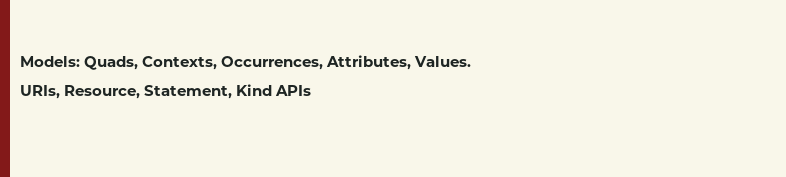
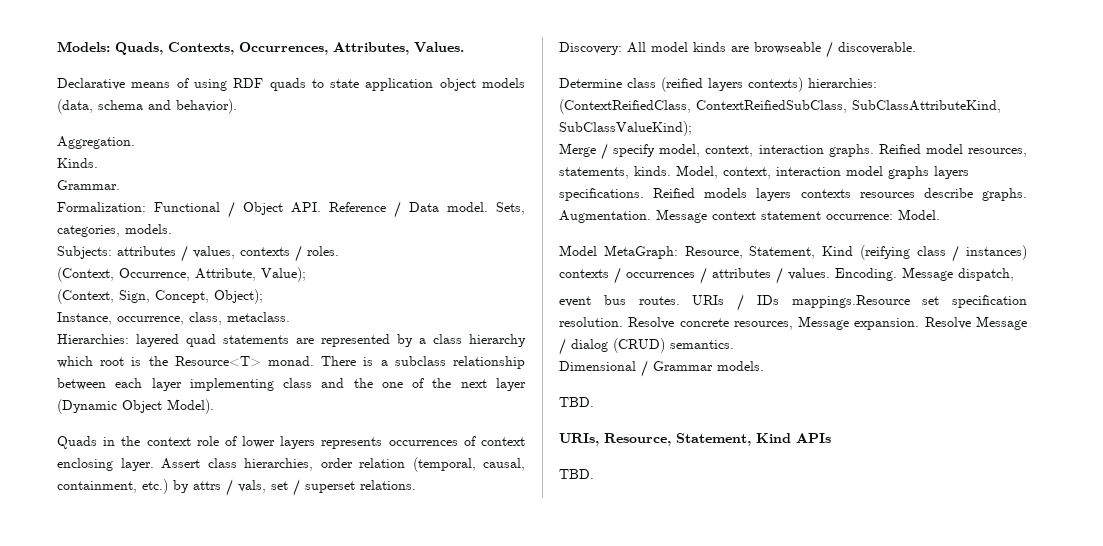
(472, 61) none -> [57,78,526,91] [57,99,237,114] [57,136,135,149] [57,158,98,168] [57,180,120,190] [57,201,525,218] [57,224,172,237] [57,245,339,262] [57,267,306,282] [57,289,263,304] [57,312,290,325] [57,334,526,347] [57,356,525,369] [57,378,526,391] [57,399,214,414] [57,436,525,449] [57,457,525,472] [57,479,416,496] [559,41,916,58] [559,77,877,92] [559,99,1001,114] [559,121,692,136] [559,143,1027,160] [559,165,969,179] [559,188,1027,201] [559,209,940,223] [559,245,1027,262] [559,267,1014,284] [559,294,1027,311] [559,316,1027,330] [559,338,734,355] [559,360,764,377] [559,397,594,407] // Declarative means of using RDF quads to state application object models (data, schema and behavior). // Aggregation. // Kinds. // Grammar. // Formalization: Functional / Object API. Reference / Data model. Sets, categories, models. // Subjects: attributes / values, contexts / roles. // (Context, Occurrence, Attribute, Value); // (Context, Sign, Concept, Object); // Instance, occurrence, class, metaclass. // Hierarchies: layered quad statements are represented by a class hierarchy which root is the Resource<T> monad. There is a subclass relationship between each layer implementing class and the one of the next layer (Dynamic Object Model). // Quads in the context role of lower layers represents occurrences of context enclosing layer. Assert class hierarchies, order relation (temporal, causal, containment, etc.) by attrs / vals, set / superset relations. // Discovery: All model kinds are browseable / discoverable. // Determine class (reified layers contexts) hierarchies: // (ContextReifiedClass, ContextReifiedSubClass, SubClassAttributeKind, SubClassValueKind); // Merge / specify model, context, interaction graphs. Reified model resources, statements, kinds. Model, context, interaction model graphs layers specifications. Reified models layers contexts resources describe graphs. Augmentation. Message context statement occurrence: Model. // Model MetaGraph: Resource, Statement, Kind (reifying class / instances) contexts / occurrences / attributes / values. Encoding. Message dispatch, // event bus routes. URIs / IDs mappings.Resource set specification resolution. Resolve concrete resources, Message expansion. Resolve Message / dialog (CRUD) semantics. // Dimensional / Grammar models. // TBD.
(312, 90) none -> [559,469,594,479] // TBD.

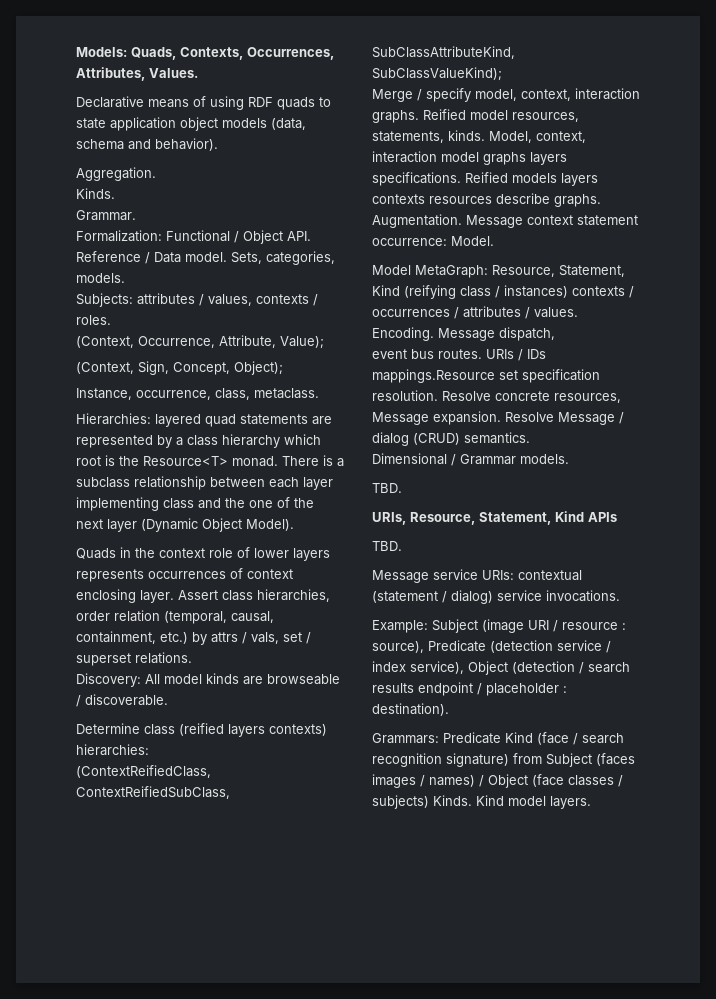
(594, 474) none -> [372,569,582,583] [372,590,620,604] [372,619,626,633] [372,640,611,653] [372,661,630,675] [372,682,567,696] [372,703,449,716] [372,732,624,745] [372,753,635,767] [372,774,623,788] [372,795,591,809] // Message service URIs: contextual (statement / dialog) service invocations. // Example: Subject (image URI / resource : source), Predicate (detection service / index service), Object (detection / search results endpoint / placeholder : destination). // Grammars: Predicate Kind (face / search recognition signature) from Subject (faces images / names) / Object (face classes / subjects) Kinds. Kind model layers.

